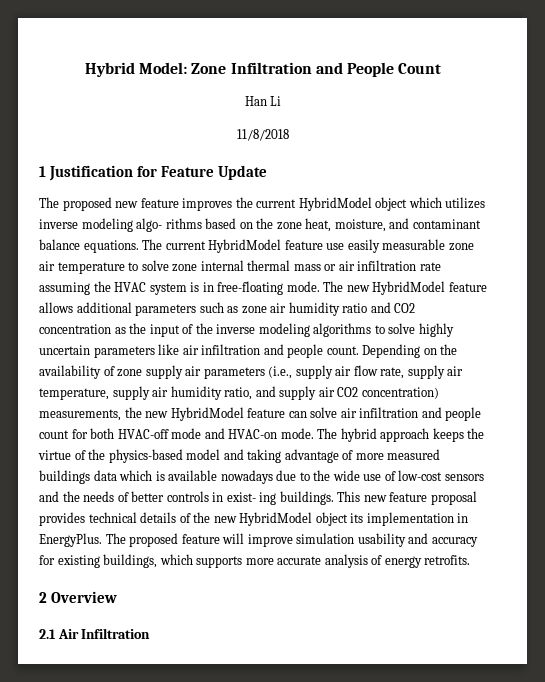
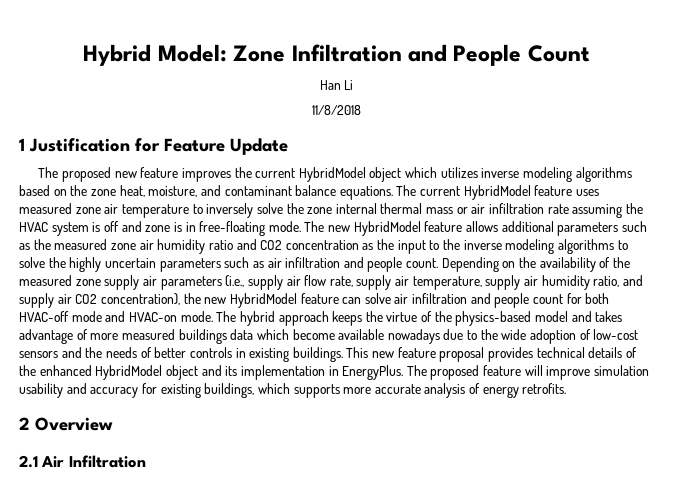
[136,218,202,232] algo- rithms -> [575,167,632,182] algorithms
[326,239,446,253] use easily measurable -> [576,189,600,196] [19,203,72,214] uses measured
[141,260,169,271] solve -> [206,203,304,218] inversely solve the
(200, 287) none -> [103,221,182,232] off and zone is
(239, 309) none -> [33,239,108,250] the measured
[182,324,194,334] of -> [429,240,440,250] to
(416, 328) none -> [48,257,66,268] the
[158,344,180,355] like -> [224,257,264,268] such as
(115, 371) none -> [612,257,630,268] [19,275,72,286] the measured
[361,387,439,399] [39,409,121,421] concentration) measurements, -> [100,293,180,305] concentration),
[247,449,282,463] taking -> [595,311,623,322] takes
[155,471,165,481] is -> [292,329,335,340] become
[363,474,382,481] use -> [530,329,577,344] adoption
[226,492,277,505] exist- ing -> [249,348,290,362] existing
[213,512,348,526] new HybridModel object -> [39,365,222,380] enhanced HybridModel object and

